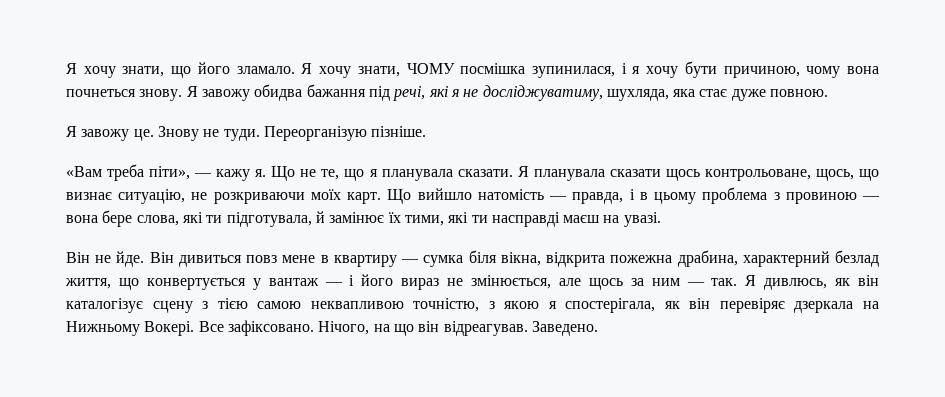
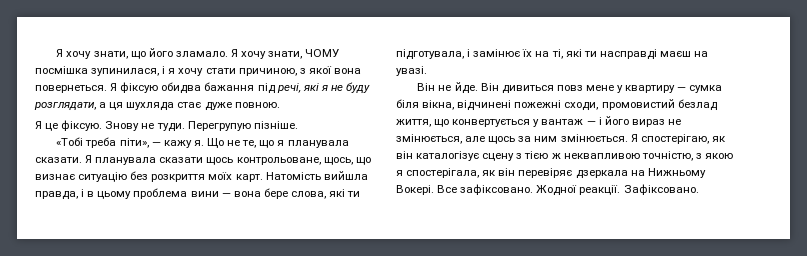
[684,61,879,78] [66,86,250,101] бути причиною, чому вона почнеться знову. Я завожу -> [205,66,361,76] [35,82,159,93] стати причиною, з якої вона повернеться. Я фіксую
[482,85,696,101] досліджуватиму, шухляда, яка -> [346,82,371,94] [34,102,175,111] буду розглядати, а ця шухляда
[81,129,154,141] завожу це. -> [45,120,103,131] це фіксую.
[263,126,367,141] Переорганізую -> [187,121,251,131] Перегрупую
[66,166,102,177] «Вам -> [56,137,84,146] «Тобі
[118,188,568,204] ситуацію, не розкриваючи моїх карт. Що вийшло натомість — -> [78,171,368,182] ситуацію без розкриття моїх карт. Натомість вийшла
[773,192,857,204] з провиною -> [190,191,219,197] вини
[315,211,325,223] й -> [467,49,471,57] і
[404,215,444,226] тими, -> [535,49,563,59] на ті,
[320,255,329,263] в -> [617,85,624,93] у
[546,250,830,267] відкрита пожежна драбина, характерний -> [457,99,675,111] відчинені пожежні сходи, промовистий
[686,275,828,290] — так. Я дивлюсь, -> [560,134,709,144] змінюється. Я спостерігаю,
[257,301,302,309] самою -> [551,153,561,159] ж
[318,321,598,336] Нічого, на що він відреагував. Заведено. -> [536,184,699,196] Жодної реакції. Зафіксовано.

